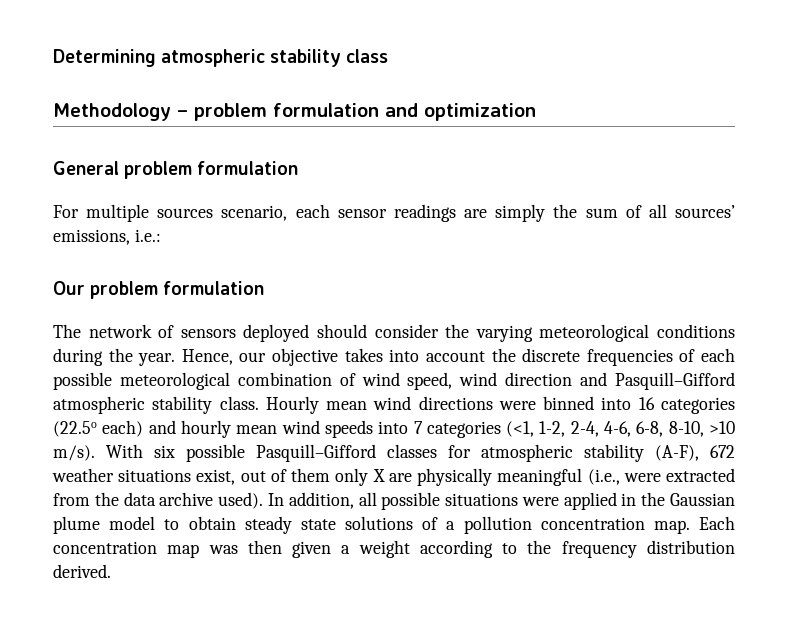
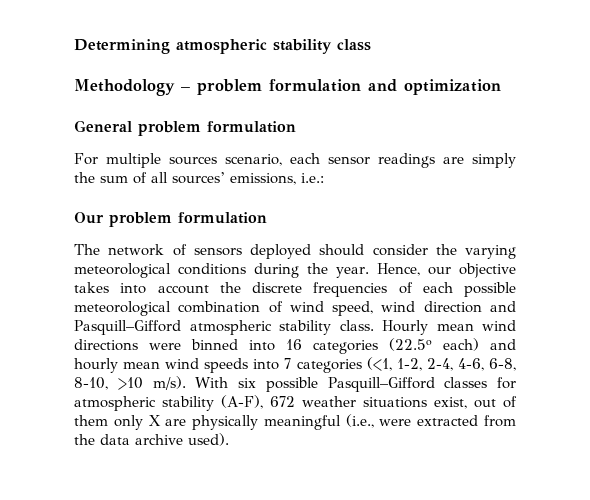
[267,492,736,510] [53,516,735,534] [53,540,735,558] [53,564,111,578] In addition, all possible situations were applied in the Gaussian plume model to obtain steady state solutions of a pollution concentration map. Each concentration map was then given a weight according to the frequency distribution derived. -> (229, 439) none

